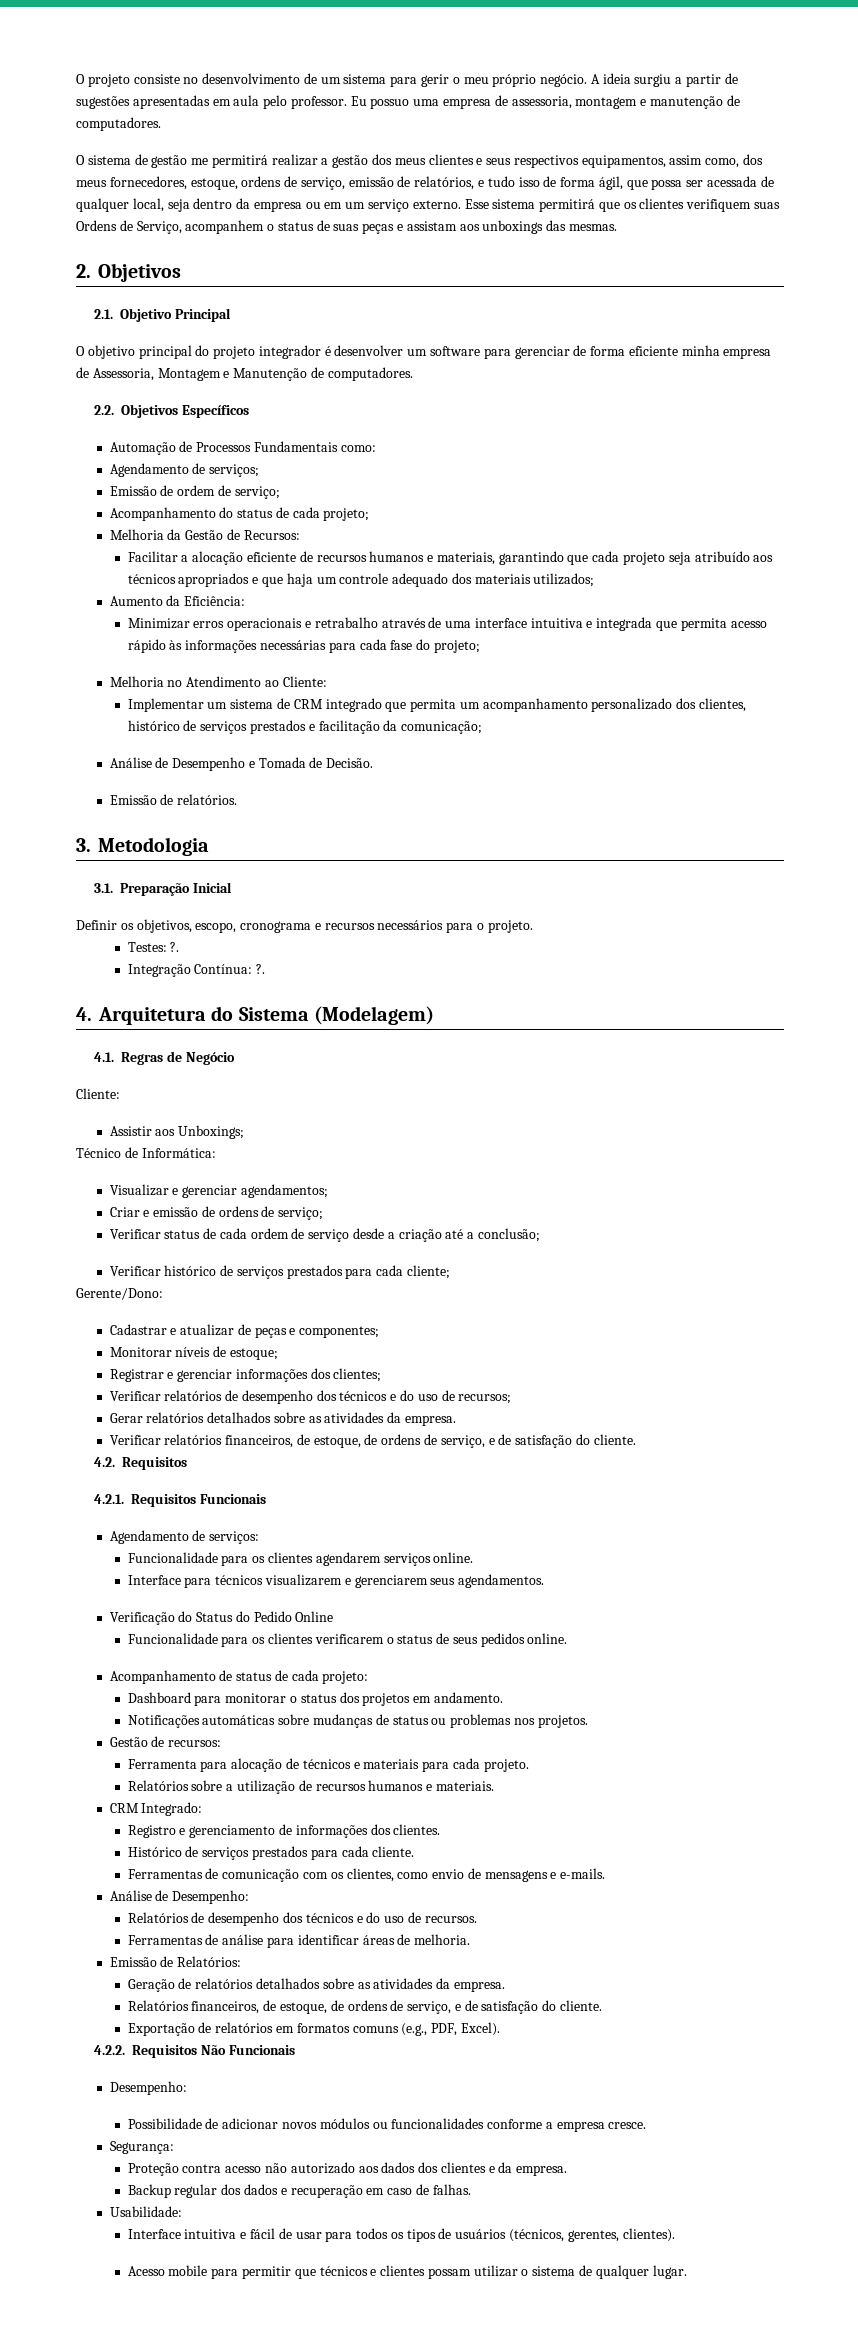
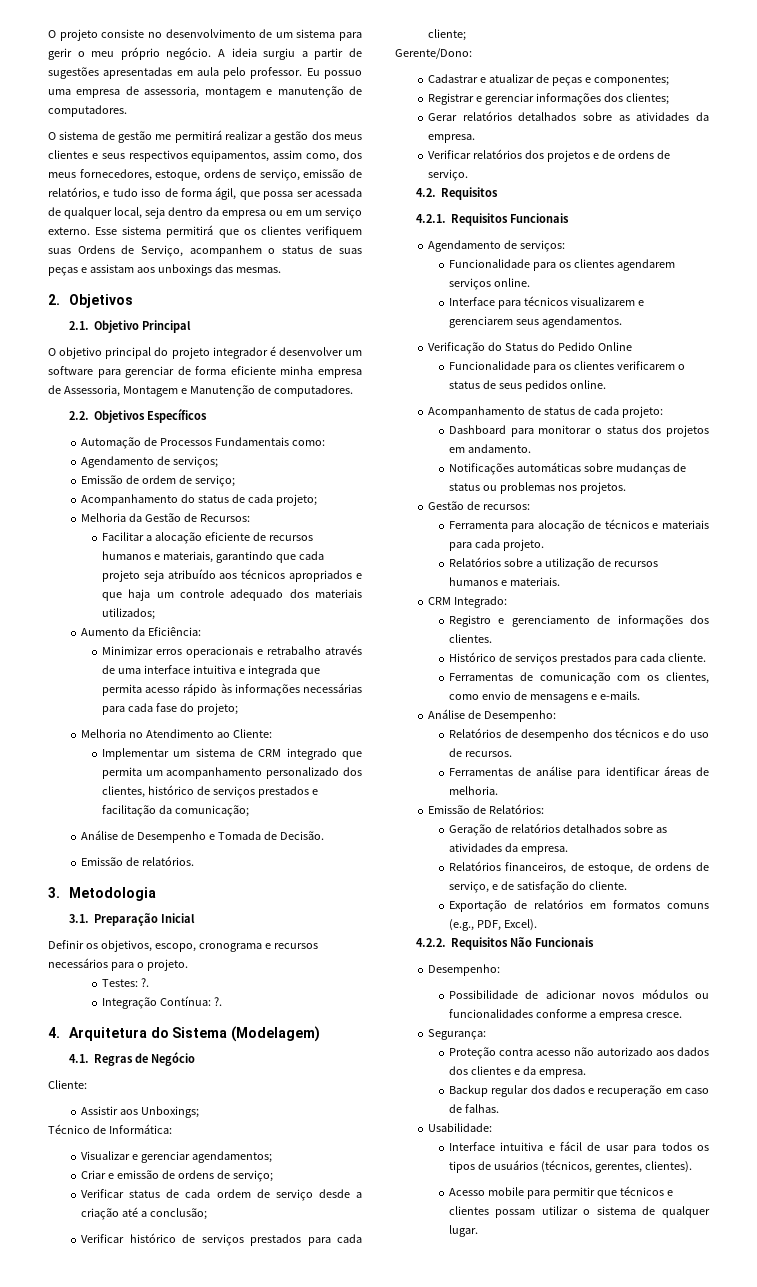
[109,1346,278,1360] // Monitorar níveis de estoque; -> (669, 80) none
[109,1390,512,1404] // Verificar relatórios de desempenho dos técnicos e do uso de recursos; -> (669, 99) none
[225,1434,636,1448] financeiros, de estoque, de ordens de serviço, e de satisfação do cliente. -> [524,150,670,162] [428,169,469,181] dos projetos e de ordens de serviço.

